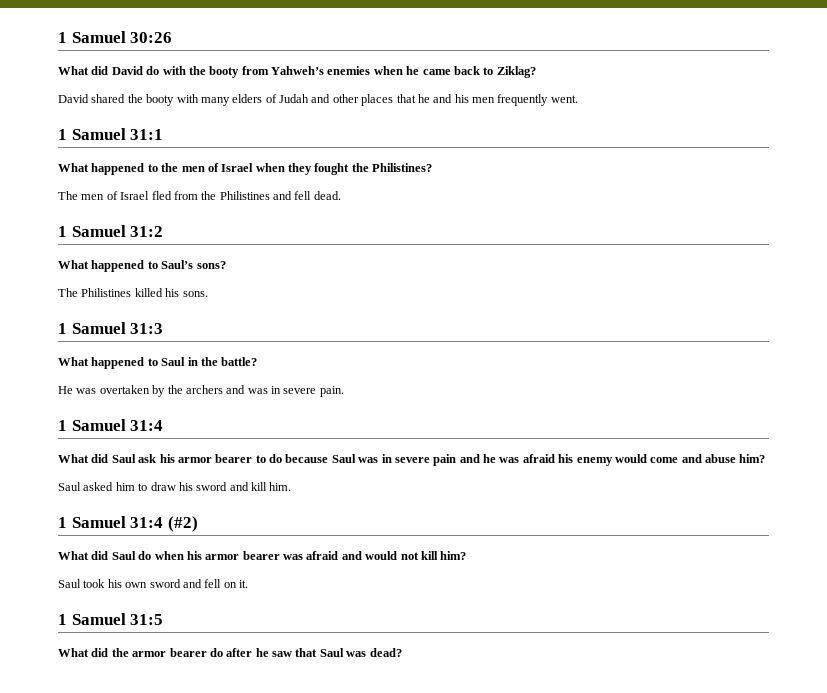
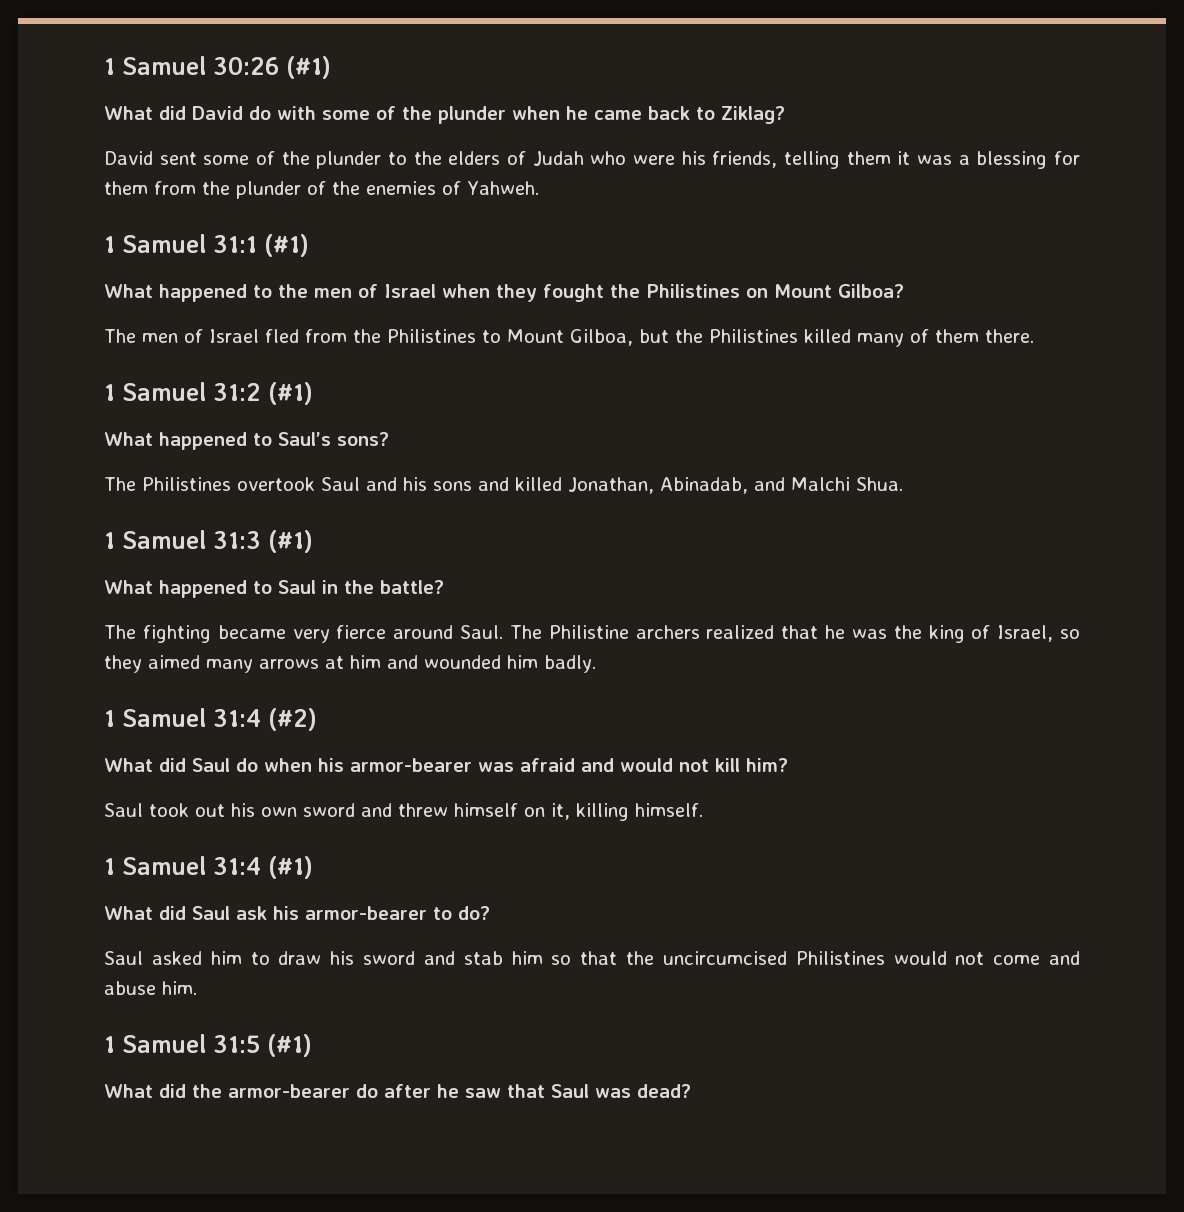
(173, 37) none -> [286,56,331,79] (#1)
[188,66,371,78] the booty from Yahweh’s enemies -> [322,106,506,124] some of the plunder
[91,94,578,106] shared the booty with many elders of Judah and other places that he and his men frequently went. -> [159,151,1080,169] [104,181,539,199] sent some of the plunder to the elders of Judah who were his friends, telling them it was a blessing for them from the plunder of the enemies of Yahweh.
(164, 134) none -> [264,234,309,257] (#1)
[372,163,433,172] Philistines? -> [646,284,904,298] Philistines on Mount Gilboa?
[273,191,341,200] and fell dead. -> [482,329,1034,347] to Mount Gilboa, but the Philistines killed many of them there.
(164, 231) none -> [268,382,313,405] (#1)
[134,288,208,297] killed his sons. -> [237,477,903,494] overtook Saul and his sons and killed Jonathan, Abinadab, and Malchi Shua.
(164, 328) none -> [268,530,313,553] (#1)
[58,385,344,397] [58,419,164,431] [58,454,766,466] [58,482,292,491] He was overtaken by the archers and was in severe pain. // 1 Samuel 31:4 // What did Saul ask his armor bearer to do because Saul was in severe pain and he was afraid his enemy would come and abuse him? // Saul asked him to draw his sword and kill him. -> [104,625,1081,643] [104,655,596,673] The fighting became very fierce around Saul. The Philistine archers realized that he was the king of Israel, so they aimed many arrows at him and wounded him badly.
[205,551,280,560] armor bearer -> [350,758,472,772] armor-bearer
(106, 583) none -> [195,804,225,817] out
[204,579,248,588] fell on it. -> [398,803,703,821] [104,856,313,879] [104,906,490,920] [104,951,1081,965] [104,981,197,995] threw himself on it, killing himself. // 1 Samuel 31:4 (#1) // What did Saul ask his armor-bearer to do? // Saul asked him to draw his sword and stab him so that the uncircumcised Philistines would not come and abuse him.
(164, 619) none -> [267,1034,312,1057] (#1)
[132,648,207,657] armor bearer -> [228,1084,350,1098] armor-bearer

